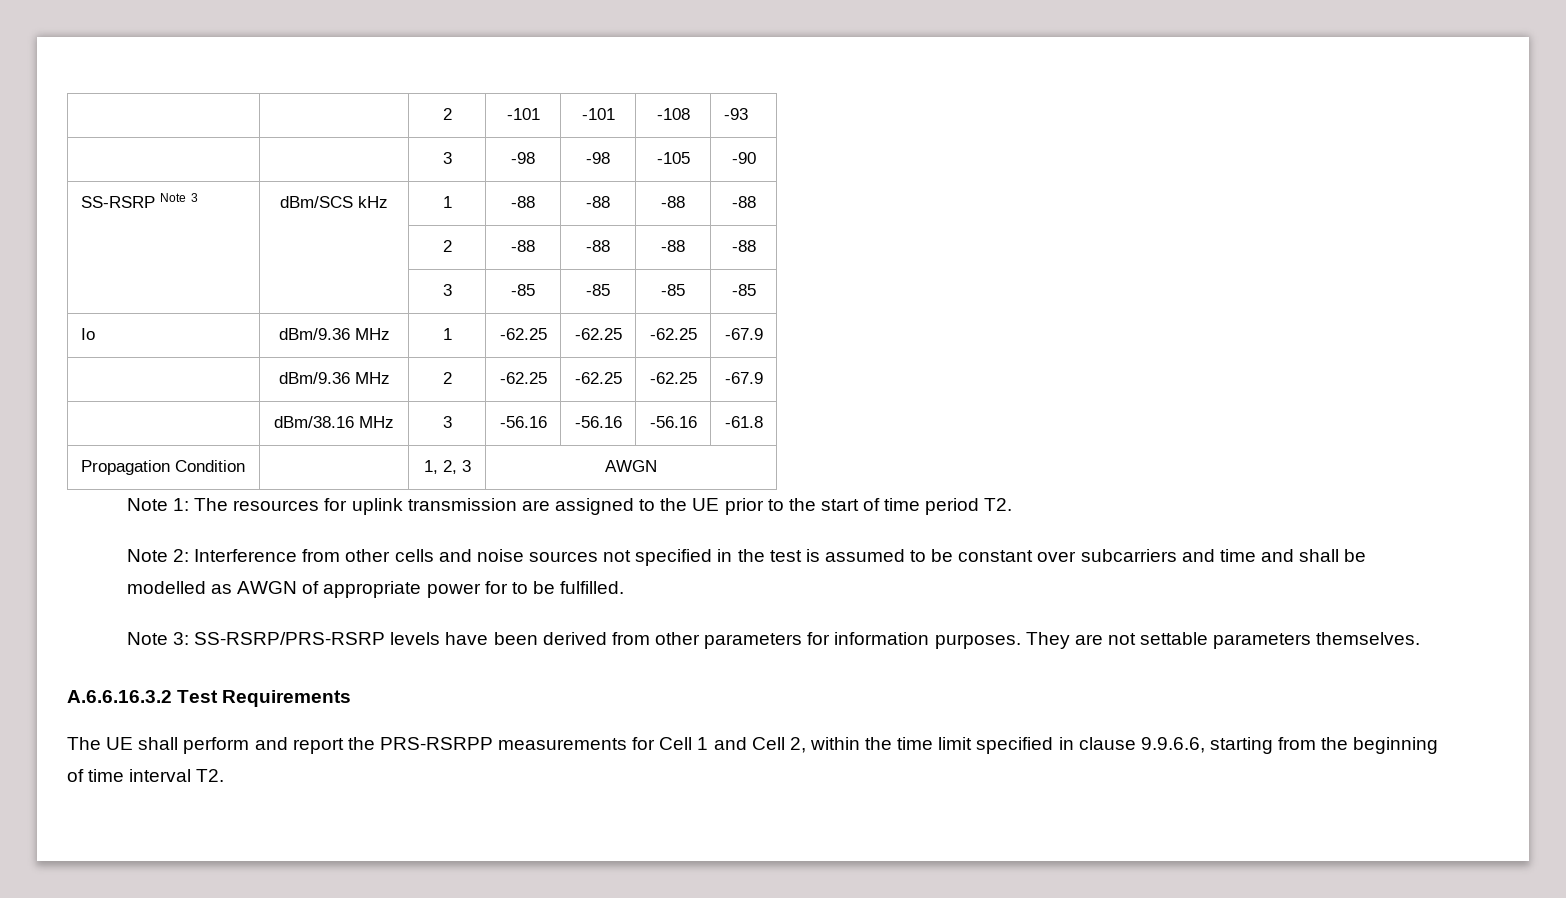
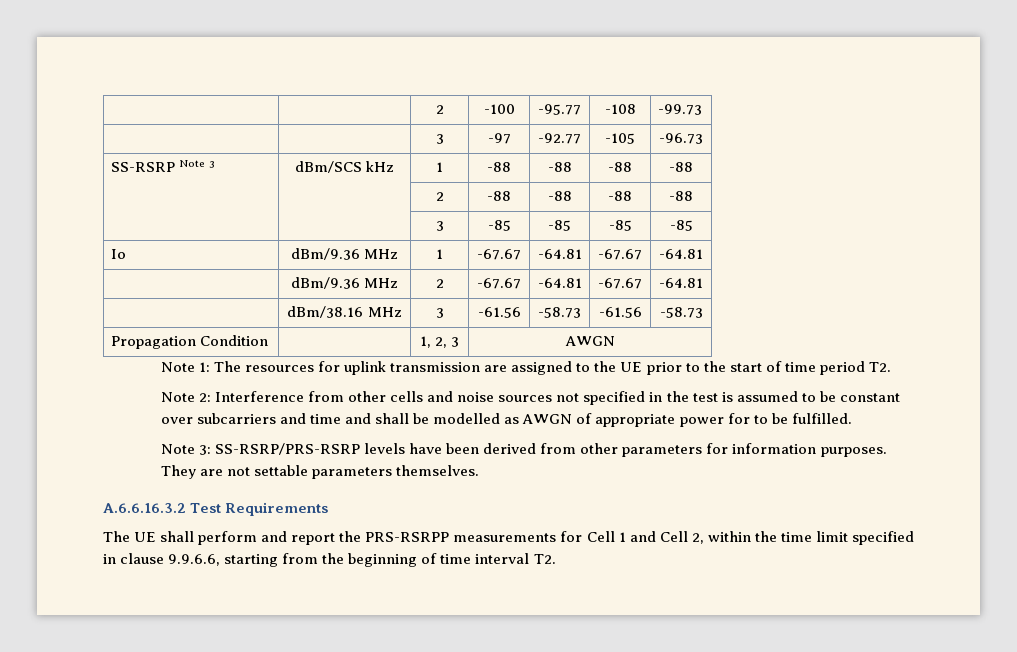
[442,108,452,120] [506,108,540,120] [581,108,615,120] | | 2 | -101 | -101 -> [435,105,444,114] [483,104,515,114] [538,104,581,115] | | 2 | -100 | -95.77
[723,108,748,120] [442,152,452,164] [511,152,535,164] [586,152,610,164] -93 // | | 3 | -98 | -98 -> [657,104,702,115] [435,134,444,144] [487,133,511,144] [538,133,581,144] -99.73 // | | 3 | -97 | -92.77
[731,152,756,164] -90 -> [659,133,703,144] -96.73
[499,328,547,340] [574,328,622,340] [649,328,697,340] [724,328,763,340] -62.25 | -62.25 | -62.25 | -67.9 -> [477,249,521,260] [537,249,582,259] [598,249,642,260] [659,249,703,259] -67.67 | -64.81 | -67.67 | -64.81
[499,372,547,384] [574,372,622,384] [649,372,697,384] [724,372,763,384] -62.25 | -62.25 | -62.25 | -67.9 -> [477,278,521,289] [537,278,582,288] [598,278,642,289] [659,278,703,288] -67.67 | -64.81 | -67.67 | -64.81
[499,416,547,428] [574,416,622,428] [649,416,697,428] [724,416,763,428] -56.16 | -56.16 | -56.16 | -61.8 -> [477,307,521,318] [538,307,581,318] [598,307,642,318] [659,307,703,318] -61.56 | -58.73 | -61.56 | -58.73

